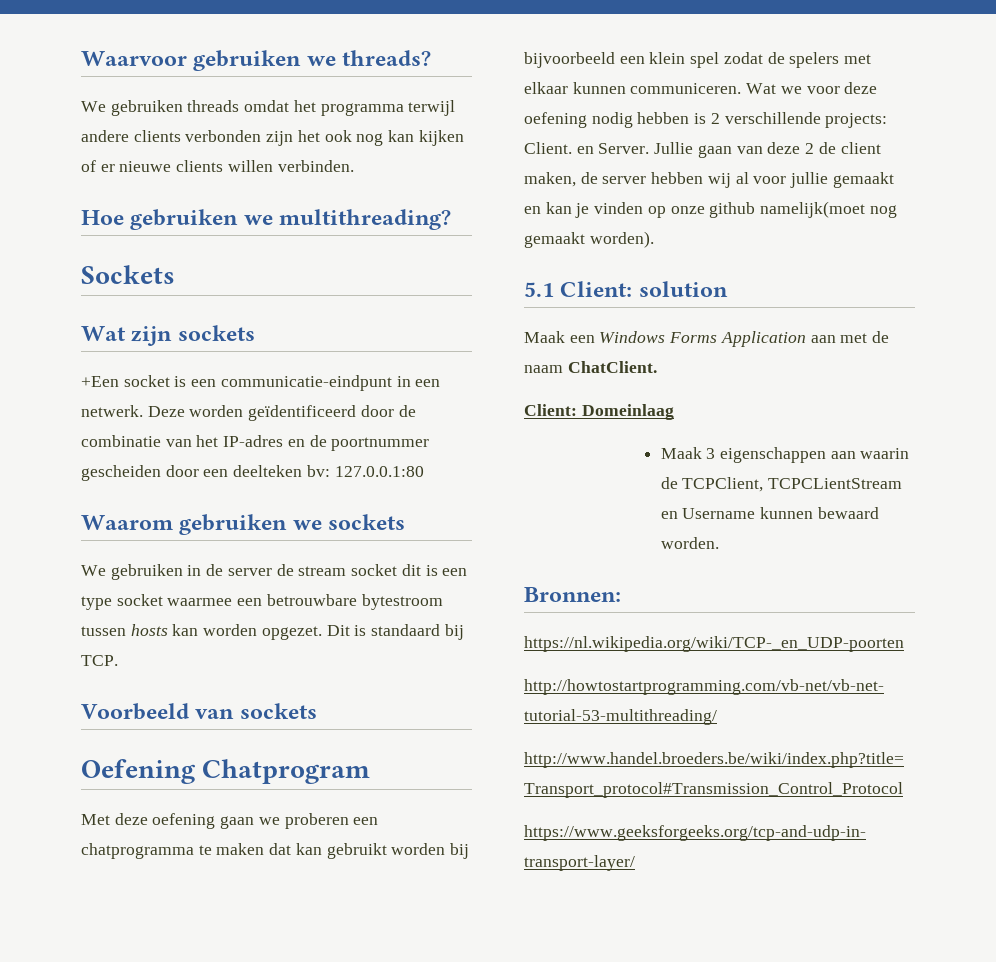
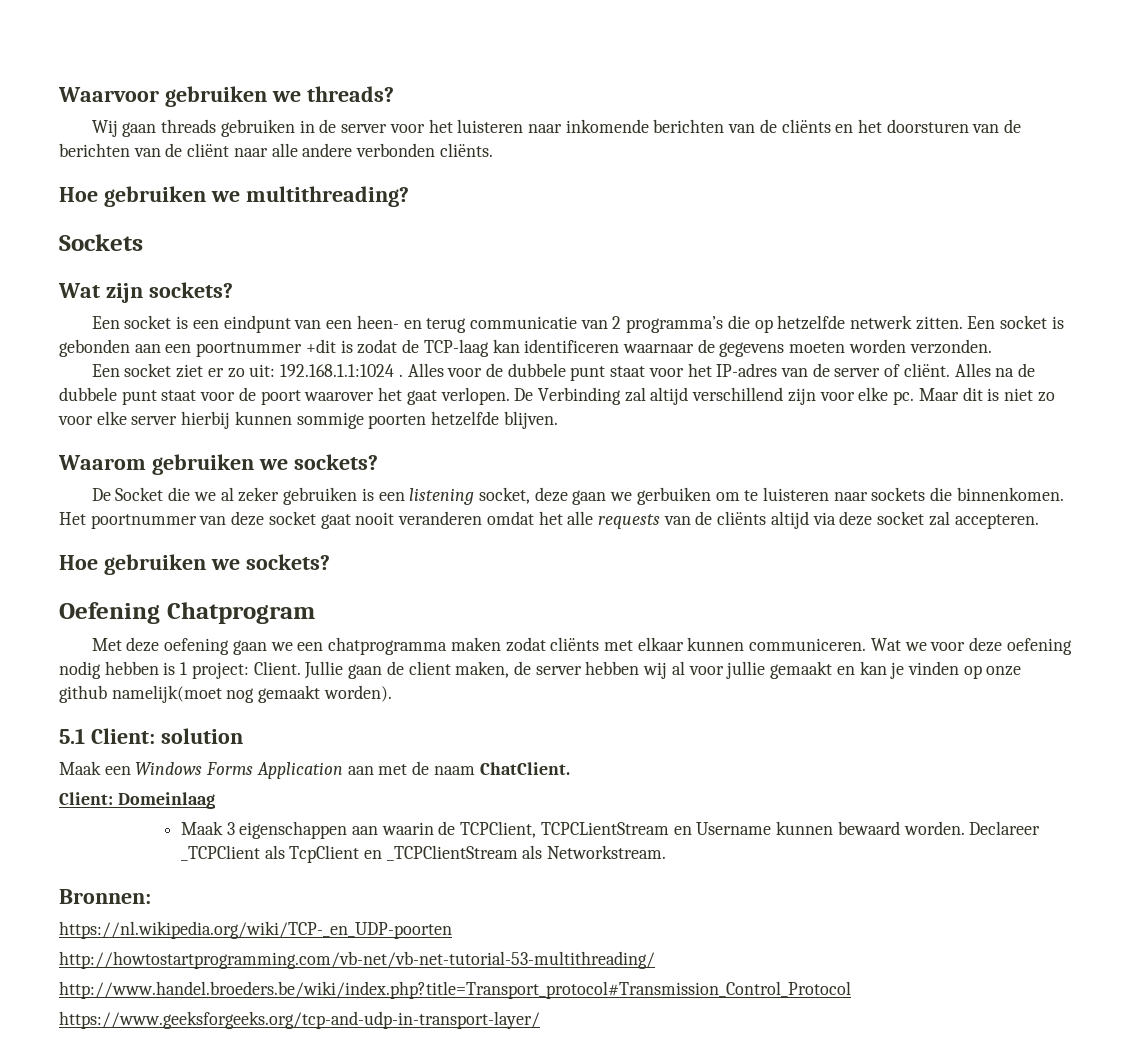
[81,100,456,116] [81,130,464,146] [81,160,354,172] We gebruiken threads omdat het programma terwijl andere clients verbonden zijn het ook nog kan kijken of er nieuwe clients willen verbinden. -> [91,119,1022,137] [59,143,493,157] Wij gaan threads gebruiken in de server voor het luisteren naar inkomende berichten van de cliënts en het doorsturen van de berichten van de cliënt naar alle andere verbonden cliënts.
[177,325,255,341] [81,376,119,387] sockets // +Een -> [148,282,233,298] [91,316,120,329] sockets? // Een
[220,375,441,391] [81,405,416,421] [81,435,430,451] [81,465,424,481] [81,514,406,535] [81,564,468,580] [81,594,443,610] [81,624,464,640] [81,655,118,666] [81,703,317,720] communicatie-eindpunt in een netwerk. Deze worden geïdentificeerd door de combinatie van het IP-adres en de poortnummer gescheiden door een deelteken bv: 127.0.0.1:80 // Waarom gebruiken we sockets // We gebruiken in de server de stream socket dit is een type socket waarmee een betrouwbare bytestroom tussen hosts kan worden opgezet. Dit is standaard bij TCP. // Voorbeeld van sockets -> [223,315,1064,333] [59,339,992,357] [91,363,1036,381] [59,387,1055,405] [58,411,558,429] [58,454,378,475] [91,487,1064,505] [59,511,1039,529] [59,554,330,575] eindpunt van een heen- en terug communicatie van 2 programma’s die op hetzelfde netwerk zitten. Een socket is gebonden aan een poortnummer +dit is zodat de TCP-laag kan identificeren waarnaar de gegevens moeten worden verzonden. // Een socket ziet er zo uit: 192.168.1.1:1024 . Alles voor de dubbele punt staat voor het IP-adres van de server of cliënt. Alles na de dubbele punt staat voor de poort waarover het gaat verlopen. De Verbinding zal altijd verschillend zijn voor elke pc. Maar dit is niet zo voor elke server hierbij kunnen sommige poorten hetzelfde blijven. // Waarom gebruiken we sockets? // De Socket die we al zeker gebruiken is een listening socket, deze gaan we gerbuiken om te luisteren naar sockets die binnenkomen. Het poortnummer van deze socket gaat nooit veranderen omdat het alle requests van de cliënts altijd via deze socket zal accepteren. // Hoe gebruiken we sockets?
[284,813,349,829] proberen -> (293, 646) none
[198,843,470,859] [524,52,840,68] te maken dat kan gebruikt worden bij bijvoorbeeld een klein spel zodat de spelers -> [450,637,600,652] maken zodat cliënts
[710,112,888,128] [524,142,815,158] 2 verschillende projects: Client. en Server. Jullie gaan van deze 2 -> [180,661,383,679] 1 project: Client. Jullie gaan
(719, 543) none -> [969,821,1041,835] [180,845,667,863] Declareer _TCPClient als TcpClient en _TCPClientStream als Networkstream.

